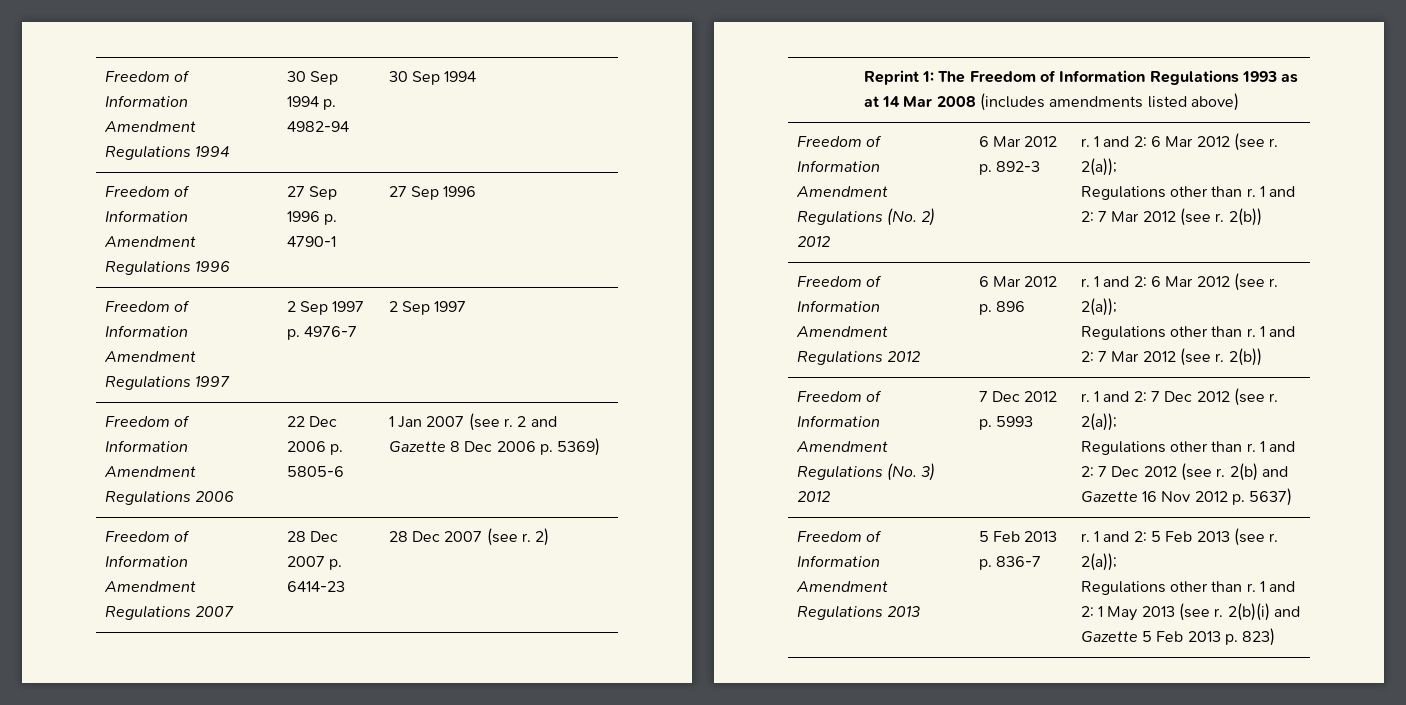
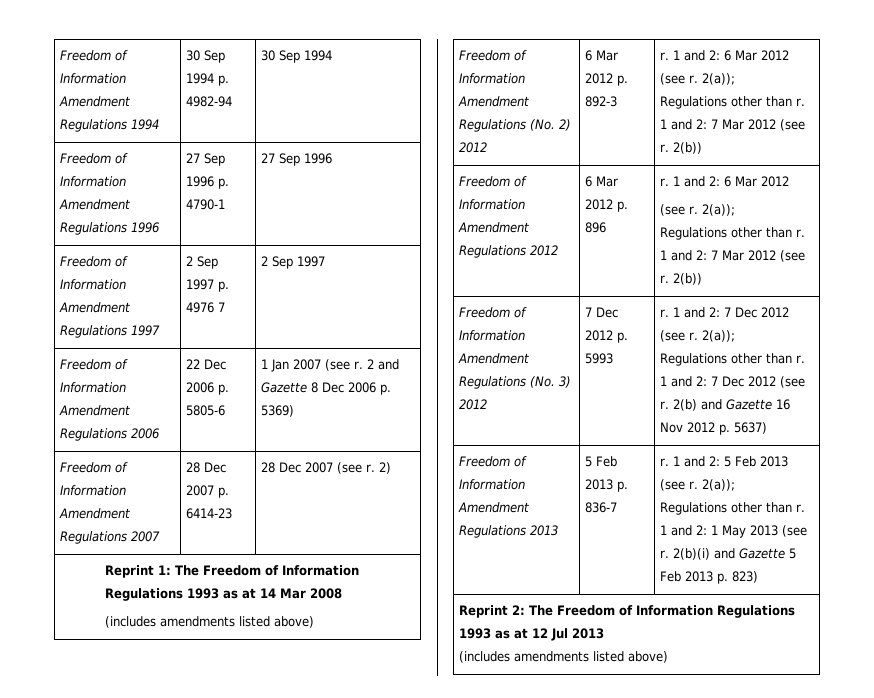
[303,326,357,337] 4976-7 -> [186,302,226,313] 4976 7
(976, 101) none -> (342, 593) //
(1230, 281) none -> (790, 181) //
(1276, 637) none -> [459,605,796,618] [459,628,605,641] [459,651,669,663] // Reprint 2: The Freedom of Information Regulations 1993 as at 12 Jul 2013 // (includes amendments listed above)

